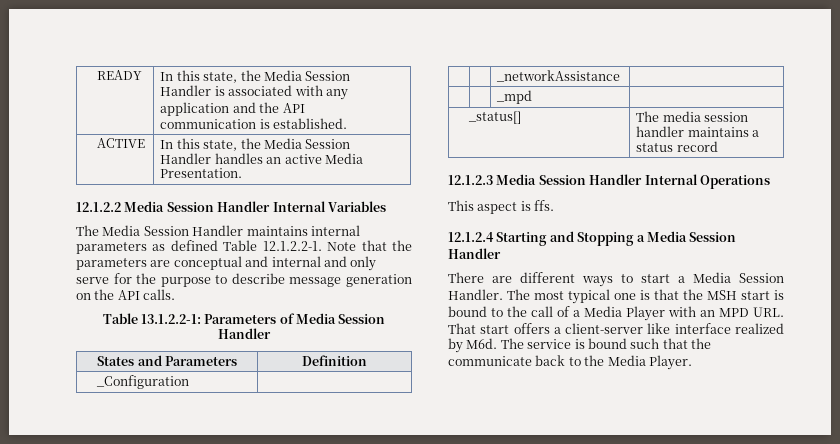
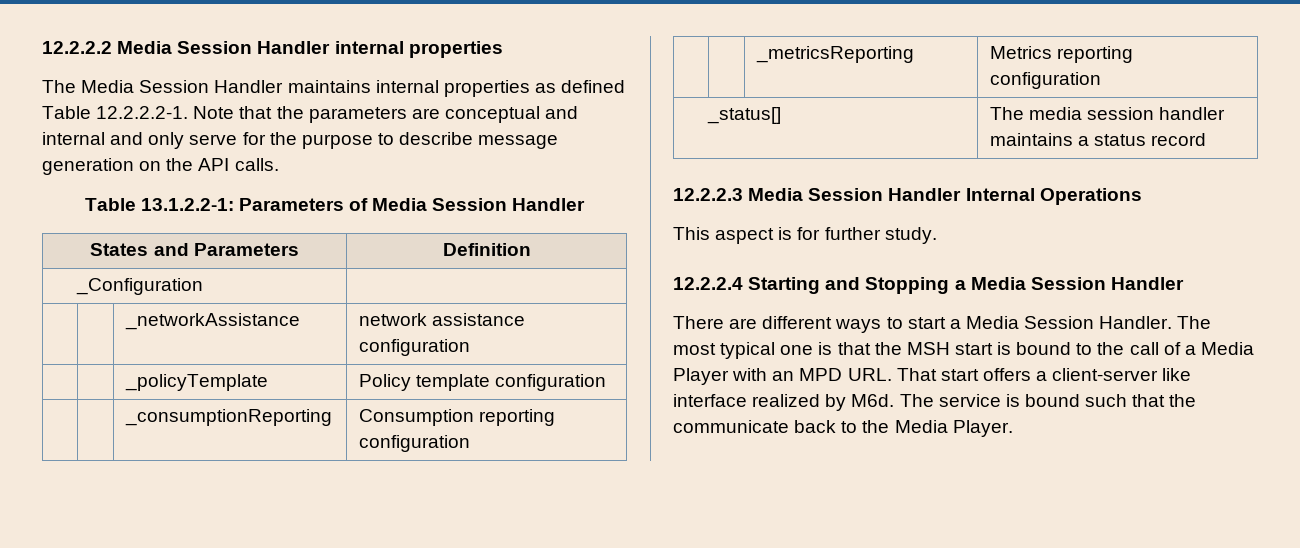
[97,70,143,80] [160,70,351,83] [160,85,348,100] [160,102,305,116] [160,118,348,129] [97,138,146,148] [160,138,351,151] [160,153,363,164] [160,168,243,178] [76,201,386,212] READY | In this state, the Media Session Handler is associated with any application and the API communication is established. // ACTIVE | In this state, the Media Session Handler handles an active Media Presentation. // 12.1.2.2 Media Session Handler Internal Variables -> [42,41,503,58] 12.2.2.2 Media Session Handler internal properties
[76,242,147,254] parameters -> [443,80,530,97] properties
[262,241,322,251] 12.1.2.2-1. -> [96,106,189,119] 12.2.2.2-1.
[496,90,533,104] // | | _mpd | -> [359,313,526,326] [359,339,471,356] [125,374,269,391] [359,374,607,391] [125,409,333,426] [359,409,556,426] [359,435,471,452] [756,46,915,63] [990,46,1134,63] [990,72,1102,89] network assistance configuration // | | _policyTemplate | Policy template configuration // | | _consumptionReporting | Consumption reporting configuration // | | _metricsReporting | Metrics reporting configuration
[448,175,493,185] 12.1.2.3 -> [673,188,743,201] 12.2.2.3
[534,200,555,211] [448,232,494,242] ffs. // 12.1.2.4 -> [797,227,937,244] [673,277,743,290] for further study. // 12.2.2.4

